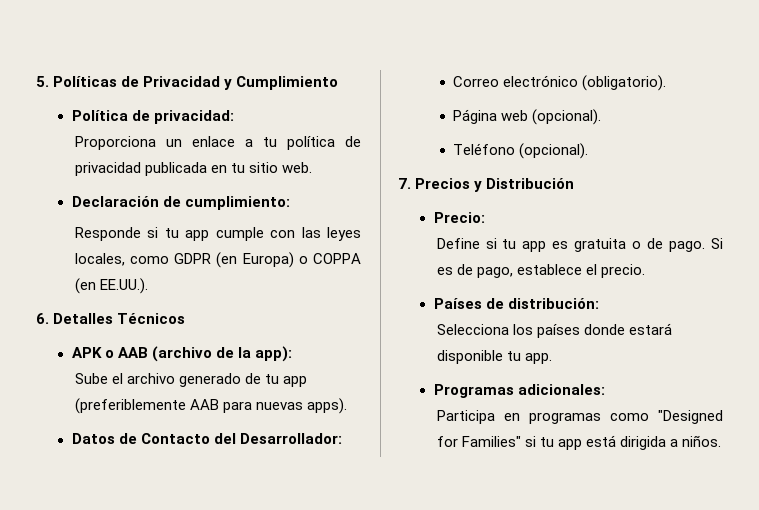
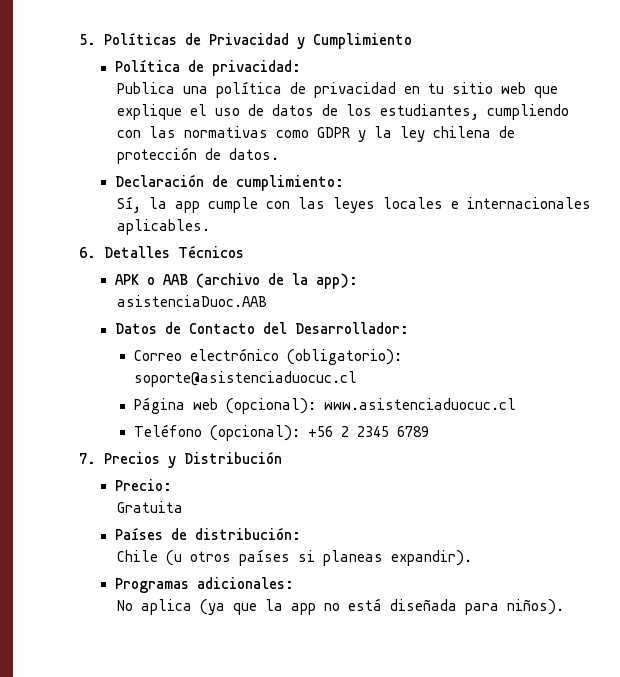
[74,136,277,150] Proporciona un enlace a tu -> [117,82,209,94] Publica una
[144,162,207,176] publicada -> (397, 90) none
[281,162,312,173] web. -> [501,82,559,98] [117,104,570,120] [117,126,516,142] [117,147,280,164] web que explique el uso de datos de los estudiantes, cumpliendo con las normativas como GDPR y la ley chilena de protección de datos.
[74,227,179,241] Responde si tu -> [117,196,168,213] Sí, la
[74,252,361,268] [74,278,148,294] locales, como GDPR (en Europa) o COPPA (en EE.UU.). -> [383,197,592,209] [117,219,211,235] locales e internacionales aplicables.
[74,373,307,387] [74,398,347,414] Sube el archivo generado de tu app (preferiblemente AAB para nuevas apps). -> [117,295,268,307] asistenciaDuoc.AAB
[582,75,667,91] (obligatorio). -> [286,349,402,365] [133,371,357,387] (obligatorio): soporte@asistenciaduocuc.cl
[532,109,602,125] (opcional). -> [225,398,516,414] (opcional): www.asistenciaduocuc.cl
[519,143,589,159] (opcional). -> [209,425,429,441] (opcional): +56 2 2345 6789
[436,238,723,252] [436,264,645,278] [433,298,599,309] [436,323,672,338] [436,350,552,364] [433,384,605,398] [436,410,723,424] [436,435,721,450] Define si tu app es gratuita o de pago. Si es de pago, establece el precio. // Países de distribución: // Selecciona los países donde estará disponible tu app. // Programas adicionales: // Participa en programas como "Designed for Families" si tu app está dirigida a niños. -> [117,501,184,513] [114,527,301,540] [117,549,473,566] [114,577,294,593] [117,598,565,615] Gratuita // Países de distribución: // Chile (u otros países si planeas expandir). // Programas adicionales: // No aplica (ya que la app no está diseñada para niños).

